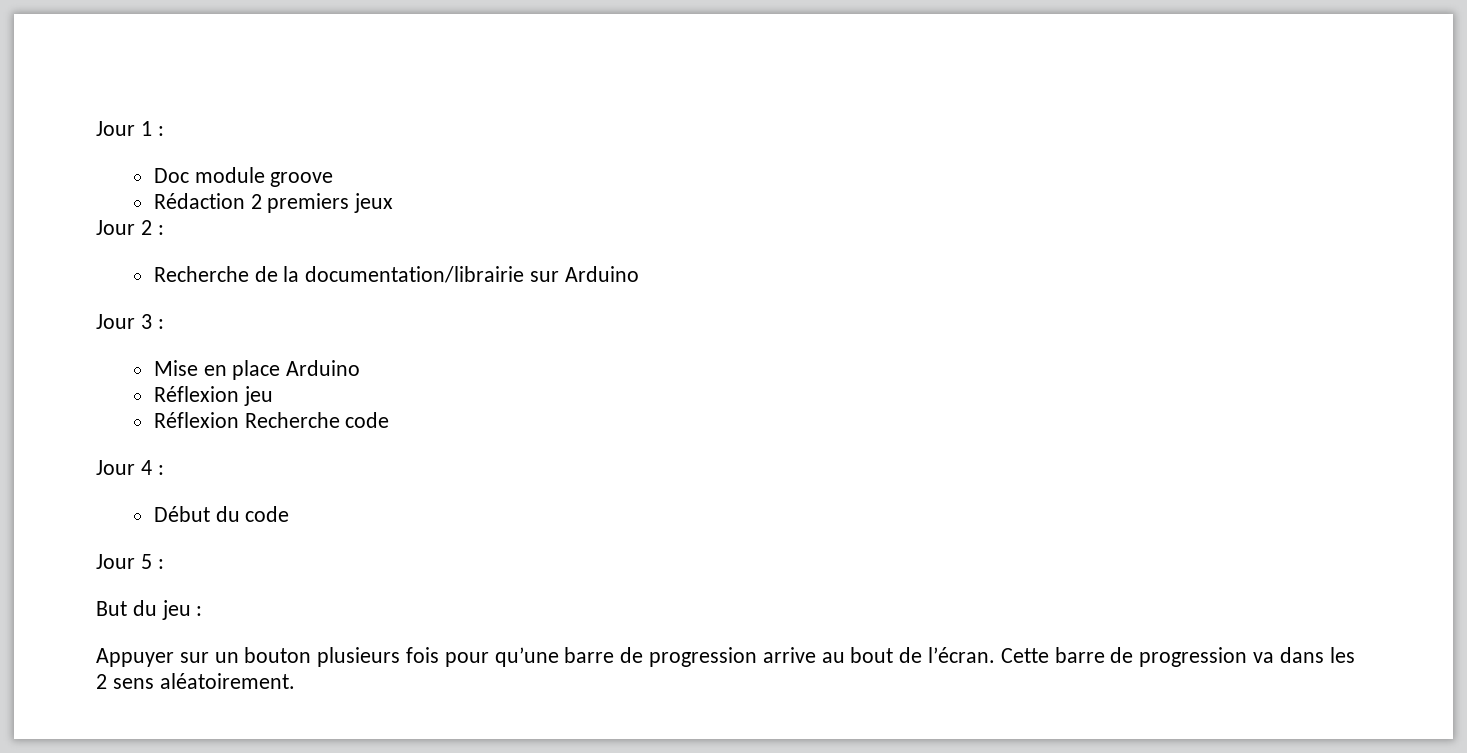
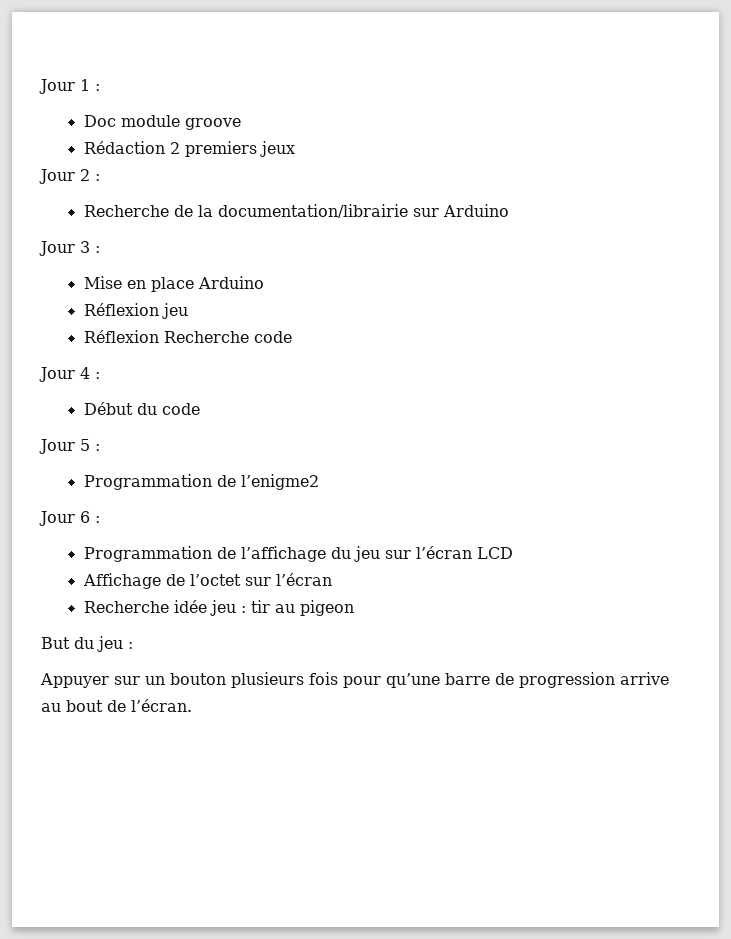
(164, 564) none -> [83,474,319,490] [39,511,100,526] [83,546,513,562] [82,573,332,589] [83,600,354,616] // Programmation de l’enigme2 // Jour 6 : // Programmation de l’affichage du jeu sur l’écran LCD // Affichage de l’octet sur l’écran // Recherche idée jeu : tir au pigeon
[1000,647,1355,667] [96,673,295,689] Cette barre de progression va dans les 2 sens aléatoirement. -> (192, 705) none

